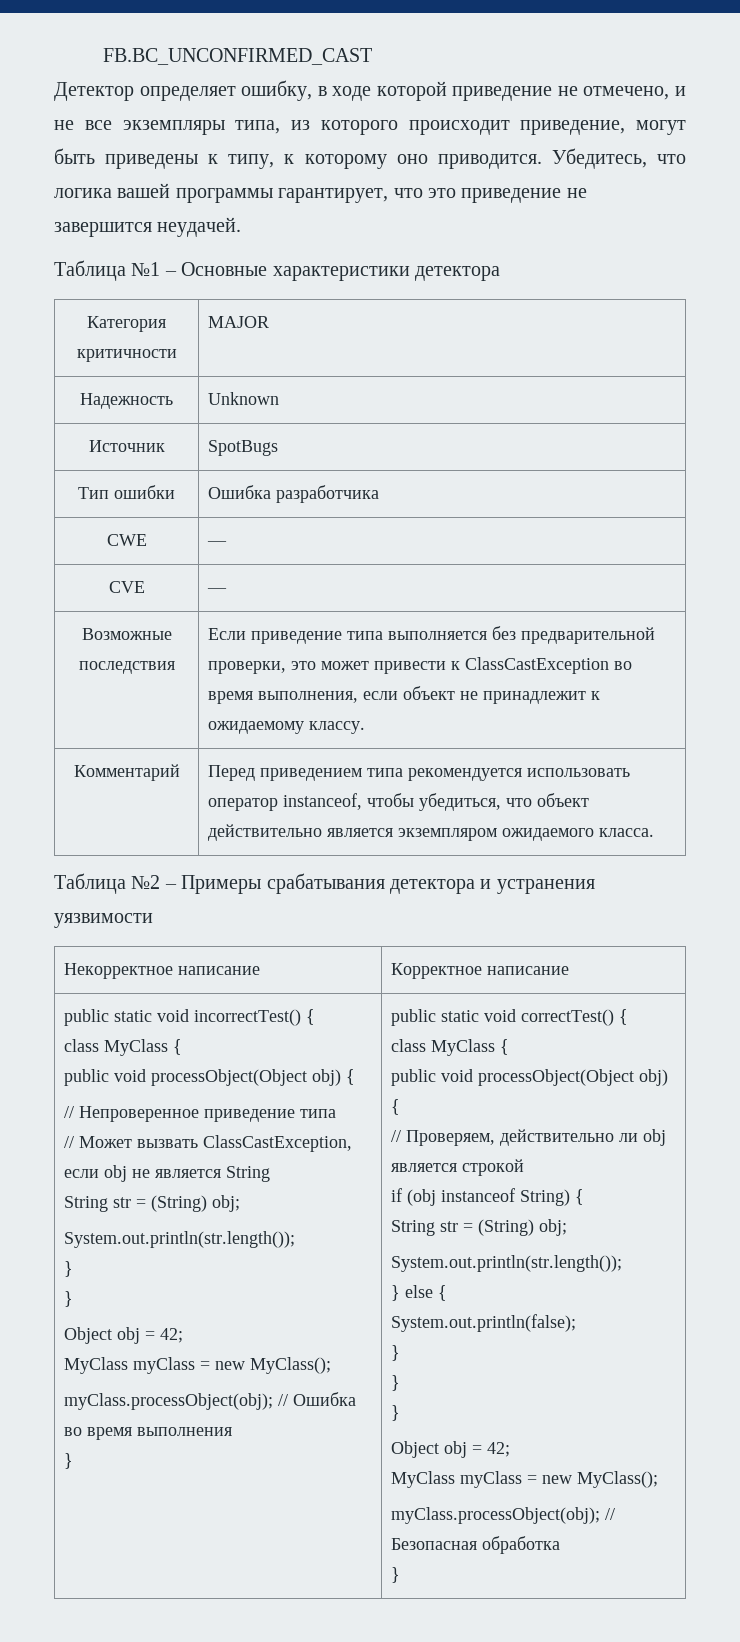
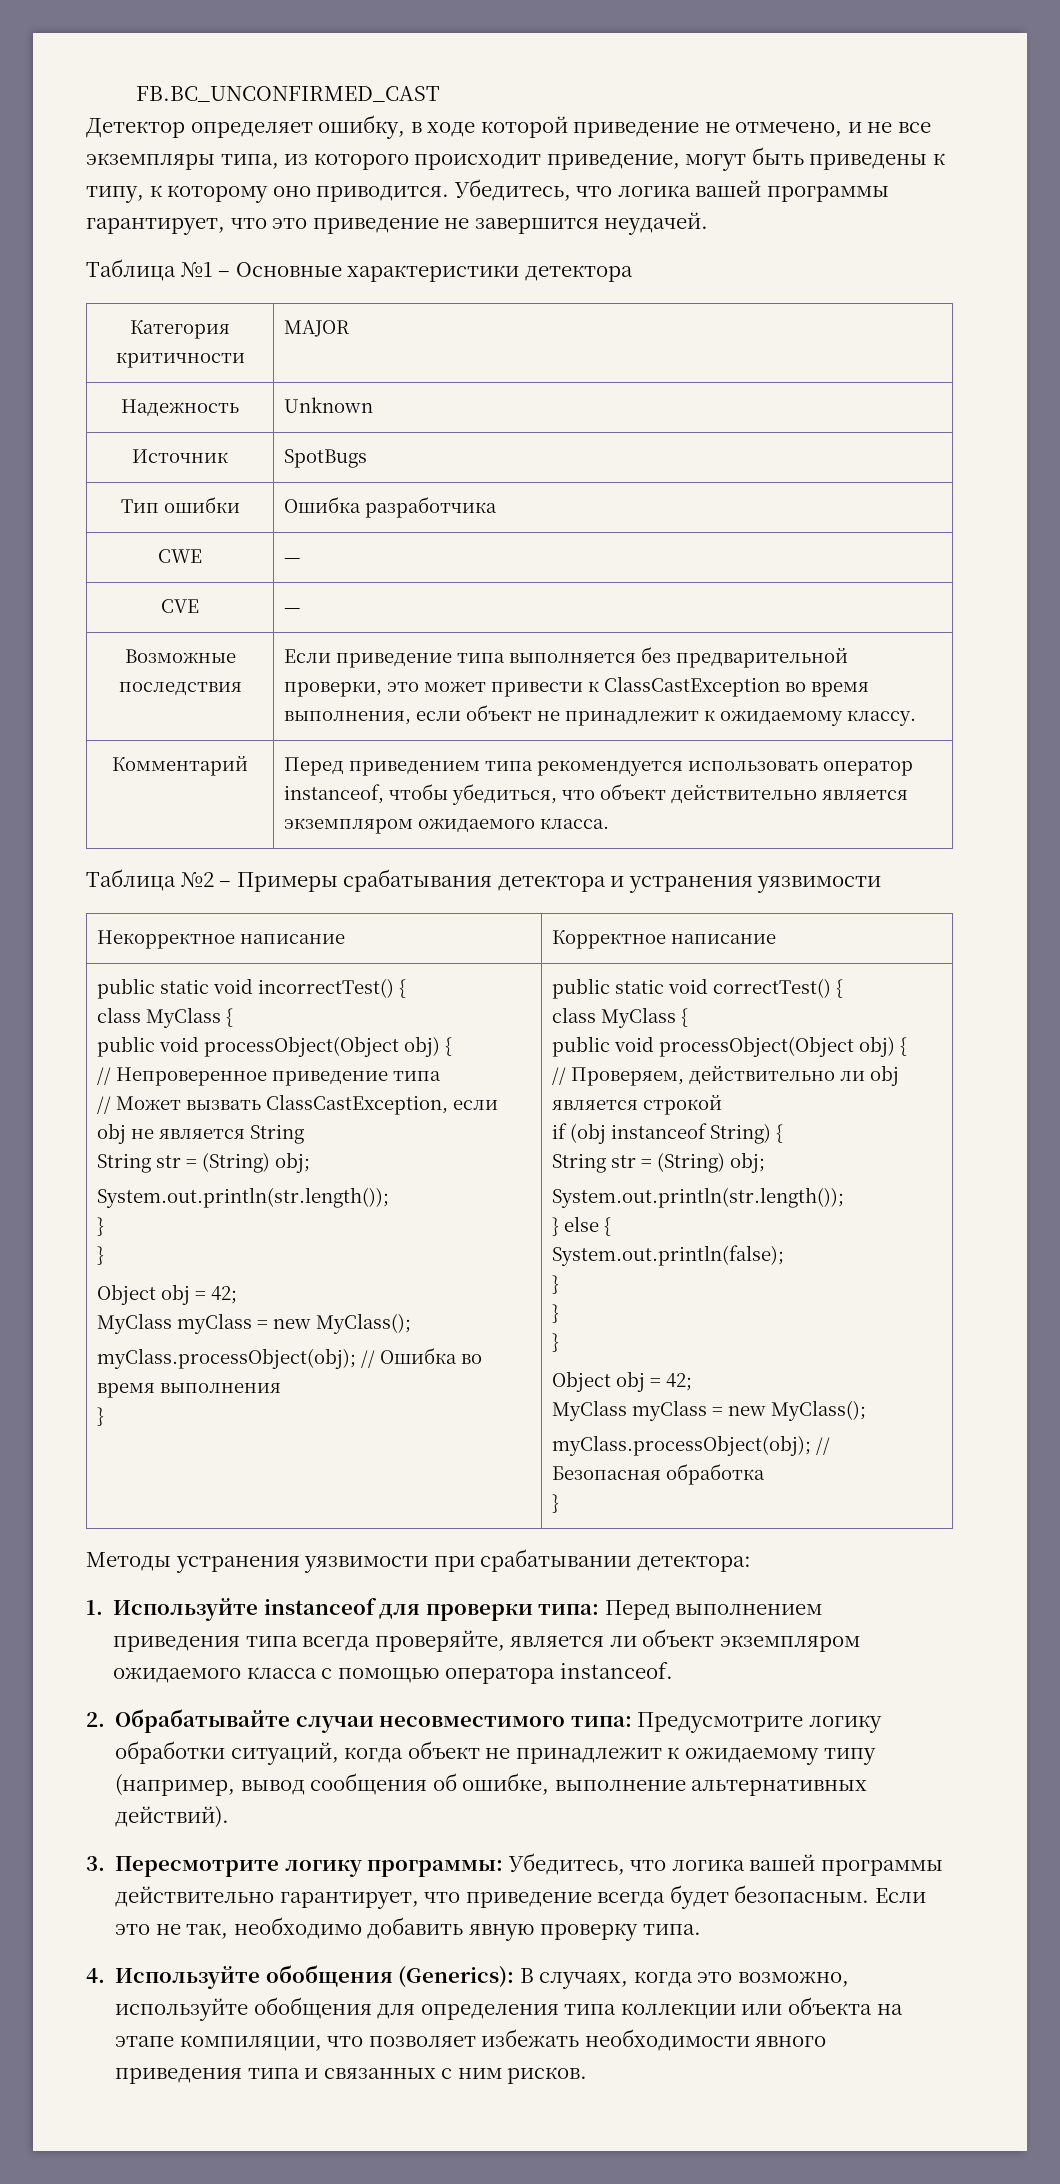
(400, 1575) none -> [86,1549,751,1573] [86,1598,823,1621] [113,1629,860,1652] [113,1662,673,1684] [86,1709,882,1733] [115,1741,876,1765] [115,1773,868,1796] [115,1806,230,1828] [86,1853,943,1877] [115,1885,926,1909] [115,1917,701,1941] [86,1965,849,1989] [115,1997,903,2021] [115,2029,827,2051] [115,2067,588,2084] // Методы устранения уязвимости при срабатывании детектора: // 1. Используйте instanceof для проверки типа: Перед выполнением приведения типа всегда проверяйте, является ли объект экземпляром ожидаемого класса с помощью оператора instanceof. // 2. Обрабатывайте случаи несовместимого типа: Предусмотрите логику обработки ситуаций, когда объект не принадлежит к ожидаемому типу (например, вывод сообщения об ошибке, выполнение альтернативных действий). // 3. Пересмотрите логику программы: Убедитесь, что логика вашей программы действительно гарантирует, что приведение всегда будет безопасным. Если это не так, необходимо добавить явную проверку типа. // 4. Используйте обобщения (Generics): В случаях, когда это возможно, используйте обобщения для определения типа коллекции или объекта на этапе компиляции, что позволяет избежать необходимости явного приведения типа и связанных с ним рисков.

